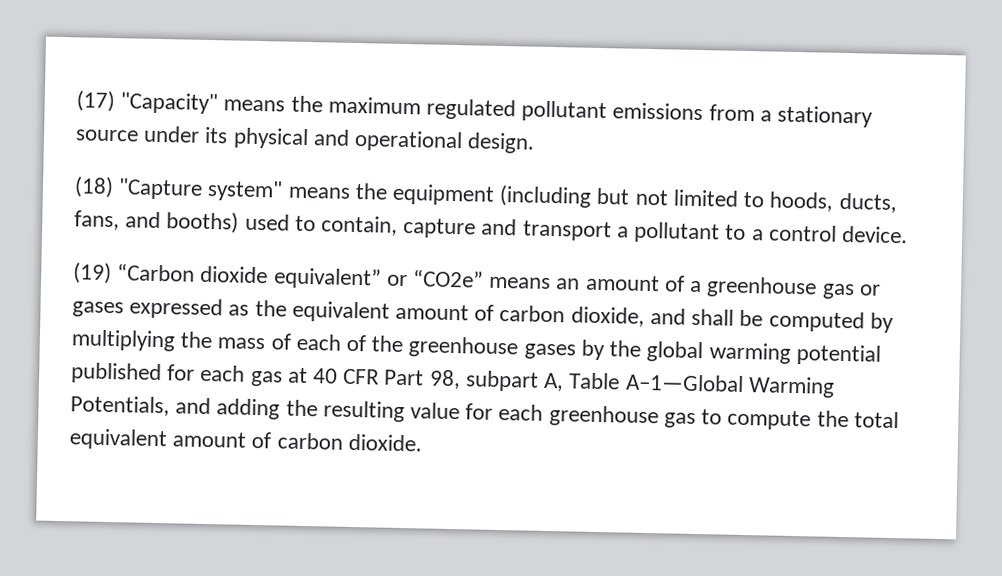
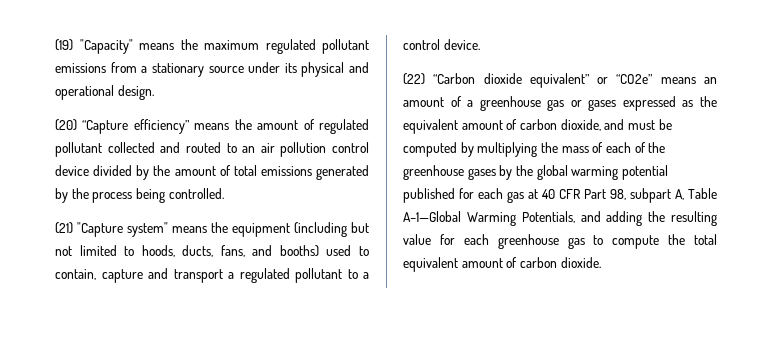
[76,90,115,113] (17) -> [55,39,73,51] (19)
[74,176,114,199] (18) -> [55,119,370,134] [55,142,369,157] [55,165,369,180] [55,188,224,203] [55,222,73,234] (20) “Capture efficiency” means the amount of regulated pollutant collected and routed to an air pollution control device divided by the amount of total emissions generated by the process being controlled. // (21)
(629, 232) none -> [239,268,290,283] regulated
[73,262,112,285] (19) -> [403,73,425,85] (22)
[691,308,735,326] shall -> [627,120,655,130] must

